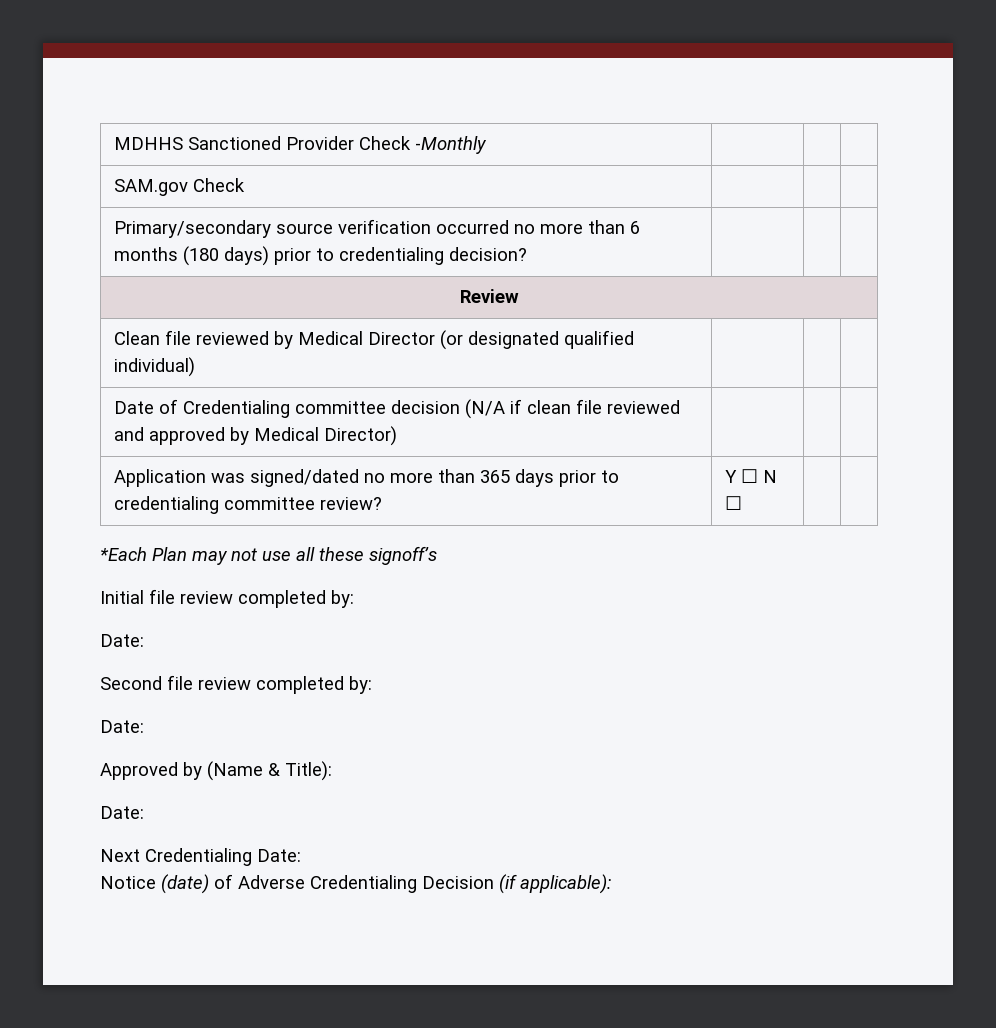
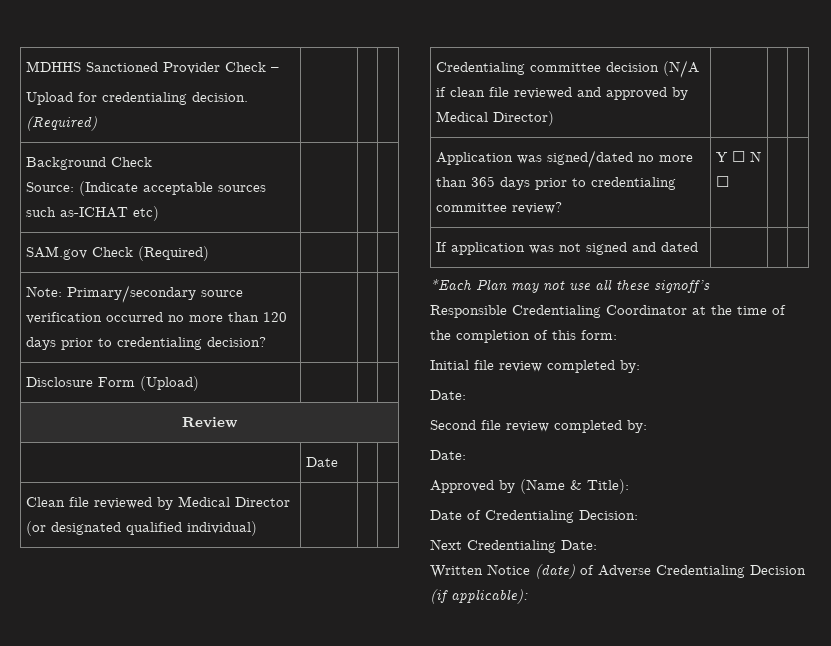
[414,136,487,154] -Monthly -> [271,67,280,72] [26,92,249,105] [26,116,98,131] [26,157,153,170] [26,181,267,196] [26,206,160,221] – // Upload for credentialing decision. (Required) | | | // Background Check // Source: (Indicate acceptable sources such as-ICHAT etc)
(245, 185) | | | // -> [138,246,210,261] [26,286,63,297] (Required) | | | // Note:
[629,221,640,234] [113,246,269,266] 6 months (180 days) -> [263,312,288,322] [26,337,57,350] 120 days
(527, 254) none -> [26,376,200,391] // Disclosure Form (Upload) | | |
(519, 296) none -> [306,457,339,467] // | Date | |
[113,399,178,414] Date of -> (258, 528) none
(742, 503) none -> [436,242,699,255] // If application was not signed and dated | | |
(437, 555) none -> [430,305,786,318] [430,330,617,343] // Responsible Credentialing Coordinator at the time of the completion of this form:
[100,806,144,819] Date: -> [430,510,638,523] Date of Credentialing Decision:
(301, 855) none -> [430,565,483,578] Written

